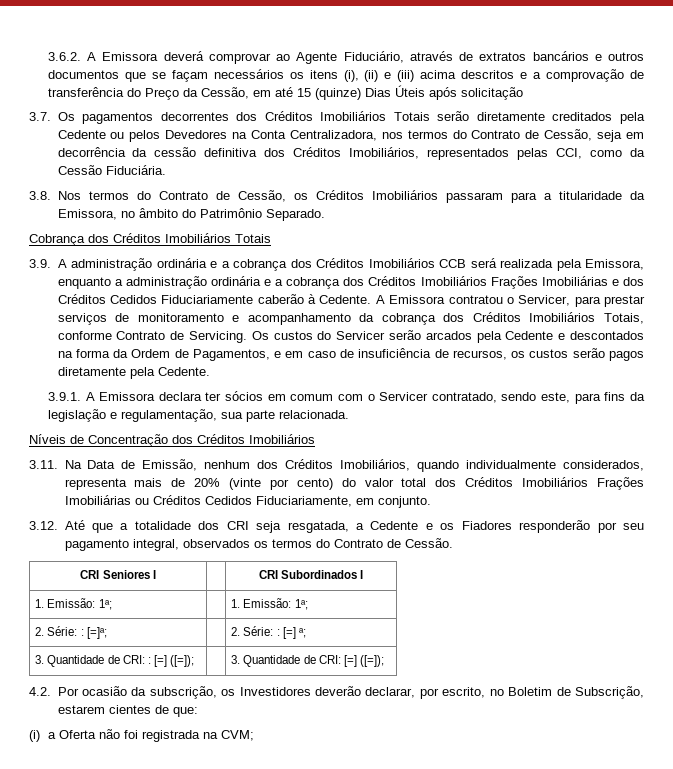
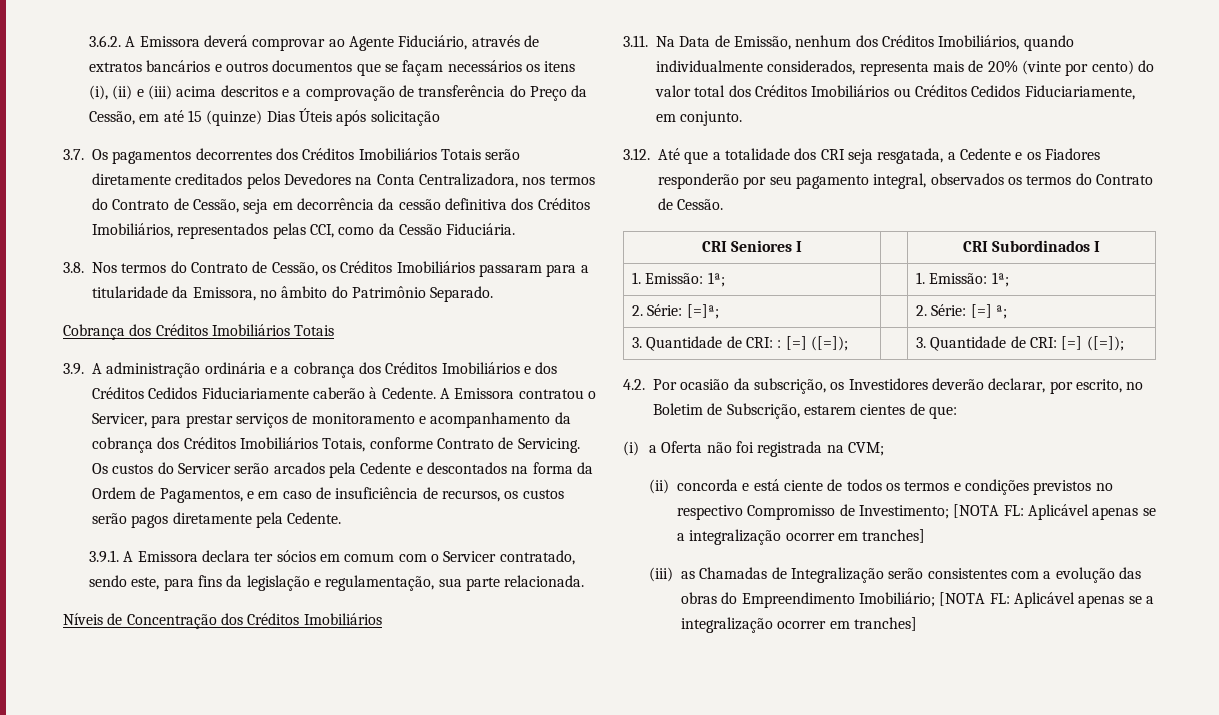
[620,112,645,124] [57,130,125,139] pela Cedente ou -> (243, 179) none
[439,258,644,271] [57,276,608,289] CCB será realizada pela Emissora, enquanto a administração ordinária e a cobrança dos Créditos Imobiliários Frações Imobiliárias -> (520, 368) none
[596,477,644,490] [64,495,131,505] Frações Imobiliárias -> (890, 91) none
[80,629,84,636] : -> (683, 310) none
[276,629,280,636] : -> (967, 310) none
(254, 735) none -> [649,479,1113,495] [677,504,1156,520] [677,529,926,545] [649,567,1141,583] [681,592,1154,608] [681,617,918,633] // (ii) concorda e está ciente de todos os termos e condições previstos no respectivo Compromisso de Investimento; [NOTA FL: Aplicável apenas se a integralização ocorrer em tranches] // (iii) as Chamadas de Integralização serão consistentes com a evolução das obras do Empreendimento Imobiliário; [NOTA FL: Aplicável apenas se a integralização ocorrer em tranches]

